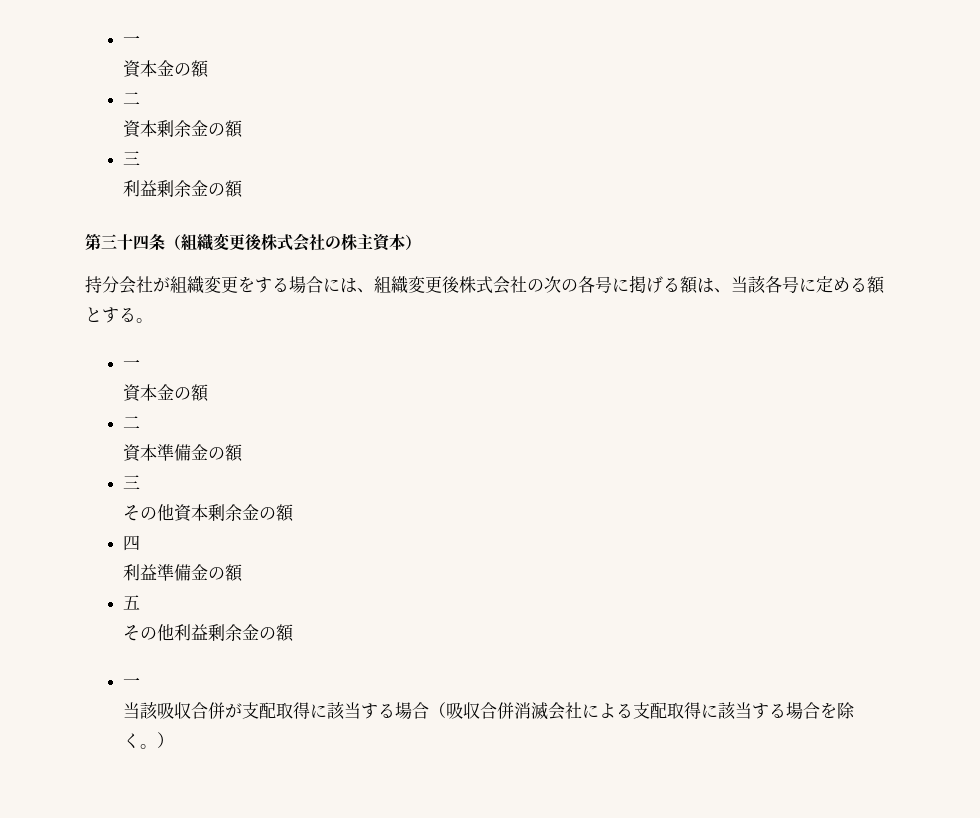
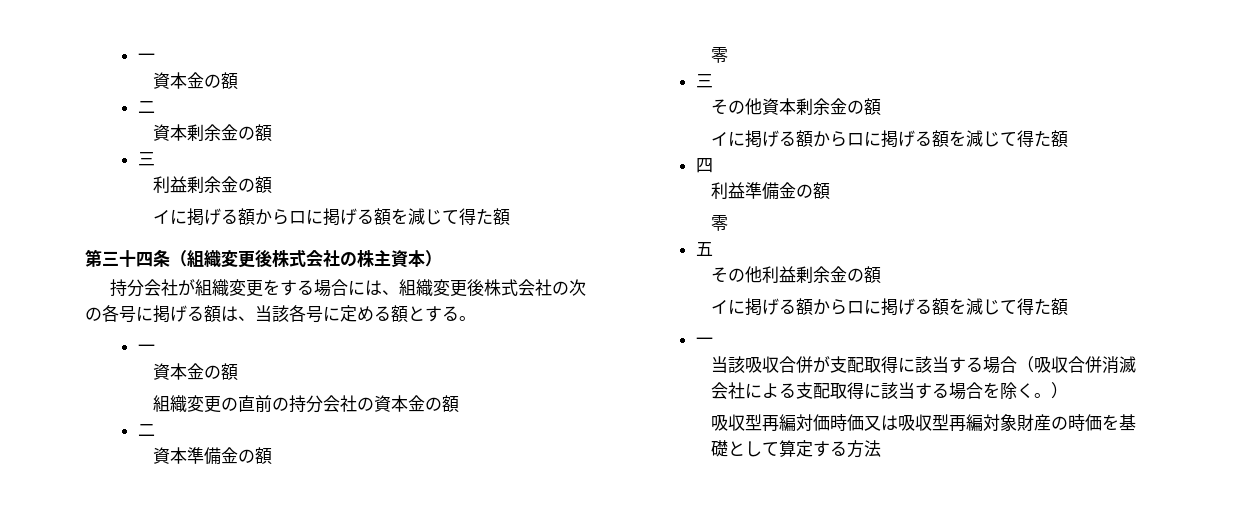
(244, 189) none -> [152,208,510,226] // イに掲げる額からロに掲げる額を減じて得た額
(210, 393) none -> [152,395,459,413] // 組織変更の直前の持分会社の資本金の額
(244, 453) none -> [710,47,728,63] // 零
(295, 513) none -> [710,130,1068,148] // イに掲げる額からロに掲げる額を減じて得た額
(244, 573) none -> [710,215,728,231] // 零
(295, 633) none -> [710,298,1068,316] // イに掲げる額からロに掲げる額を減じて得た額
(175, 740) none -> [710,414,1136,432] [710,440,881,458] // 吸収型再編対価時価又は吸収型再編対象財産の時価を基礎として算定する方法

